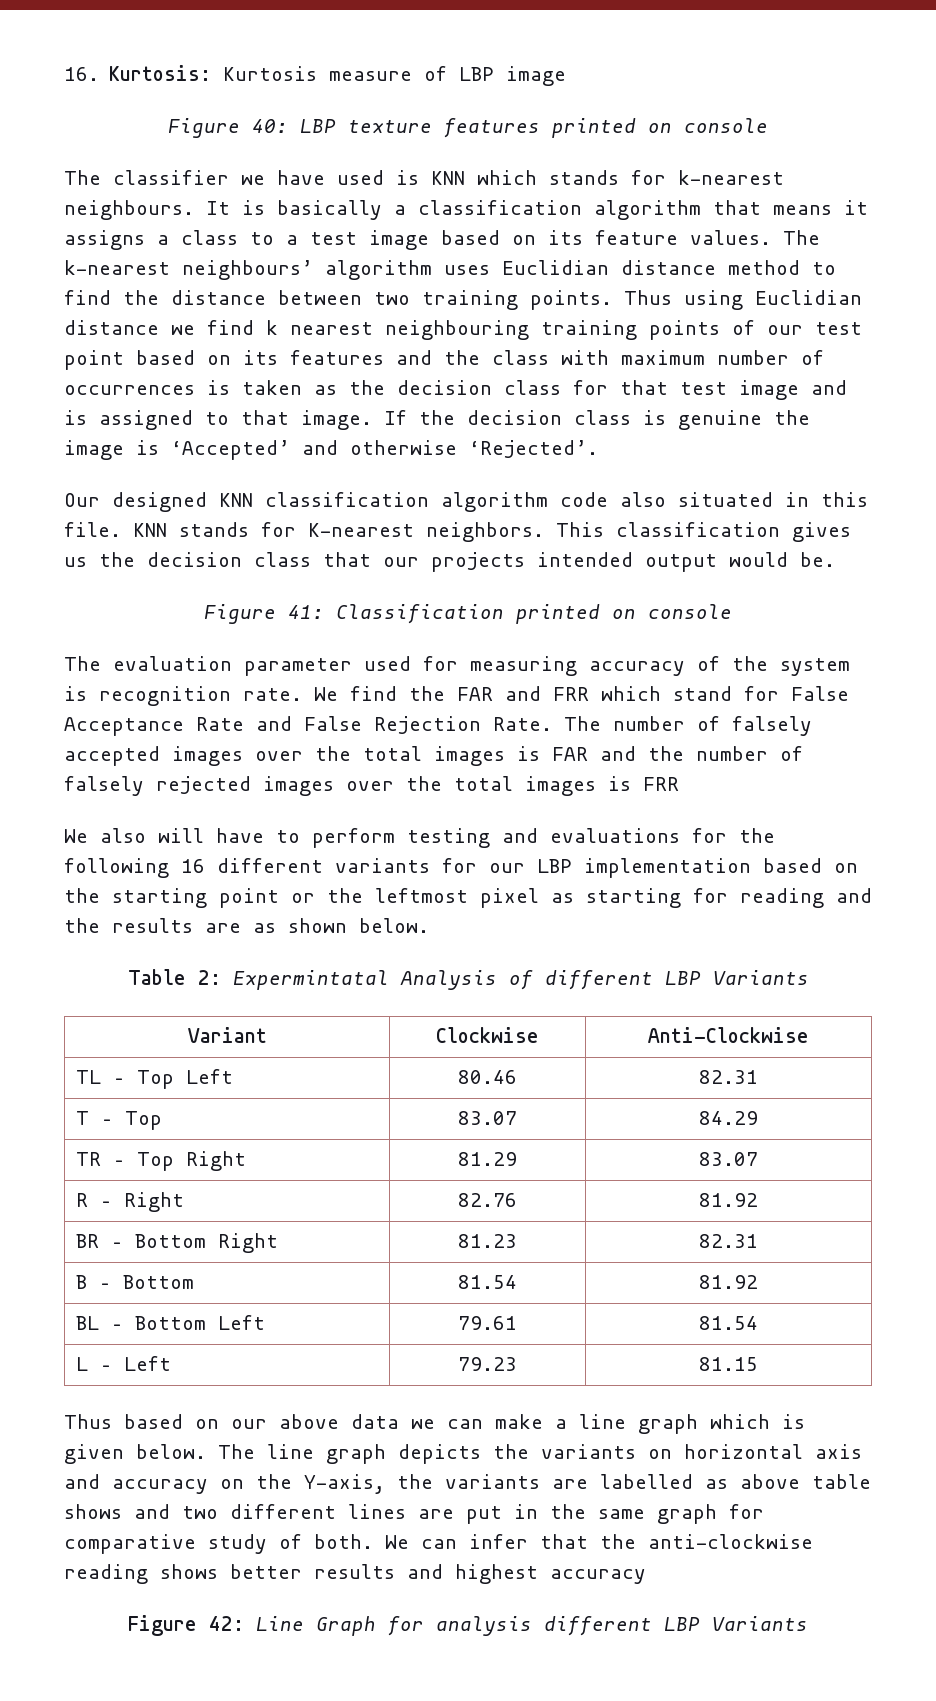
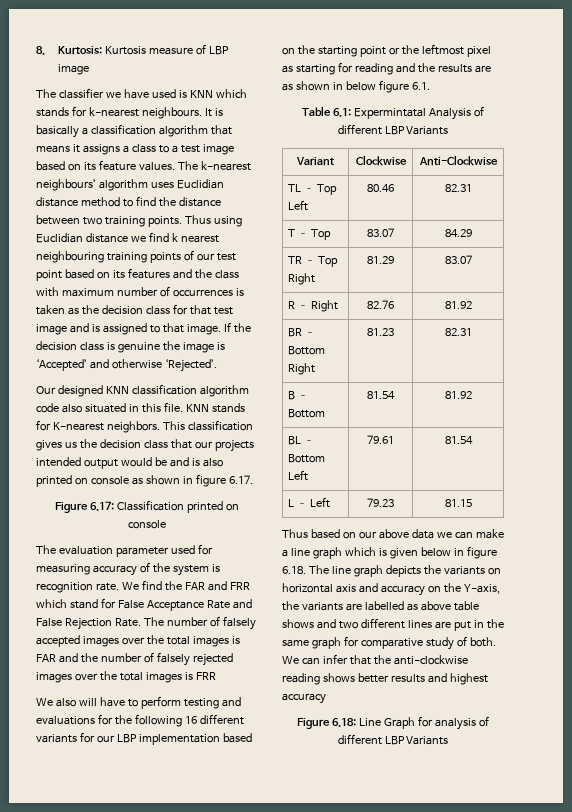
[64,67,99,81] 16. -> [36,46,45,55] 8.
[168,118,768,138] // Figure 40: LBP texture features printed on console -> (89, 69) none
[800,552,835,567] [204,604,324,624] be. // Figure 41: -> [154,457,223,467] [36,474,253,487] [55,501,115,513] be and is also printed on console as shown in figure 6.17. // Figure 6.17:
[359,918,429,933] below. -> [332,80,430,93] in below figure 6.1.
[197,970,221,985] 2: -> [333,108,352,117] 6.1:
[136,1444,206,1459] below. -> [420,546,497,559] [282,566,306,574] below in figure 6.18.
[209,1616,244,1631] 42: -> [332,718,357,727] 6.18:
(532, 1626) none -> [478,716,489,727] of

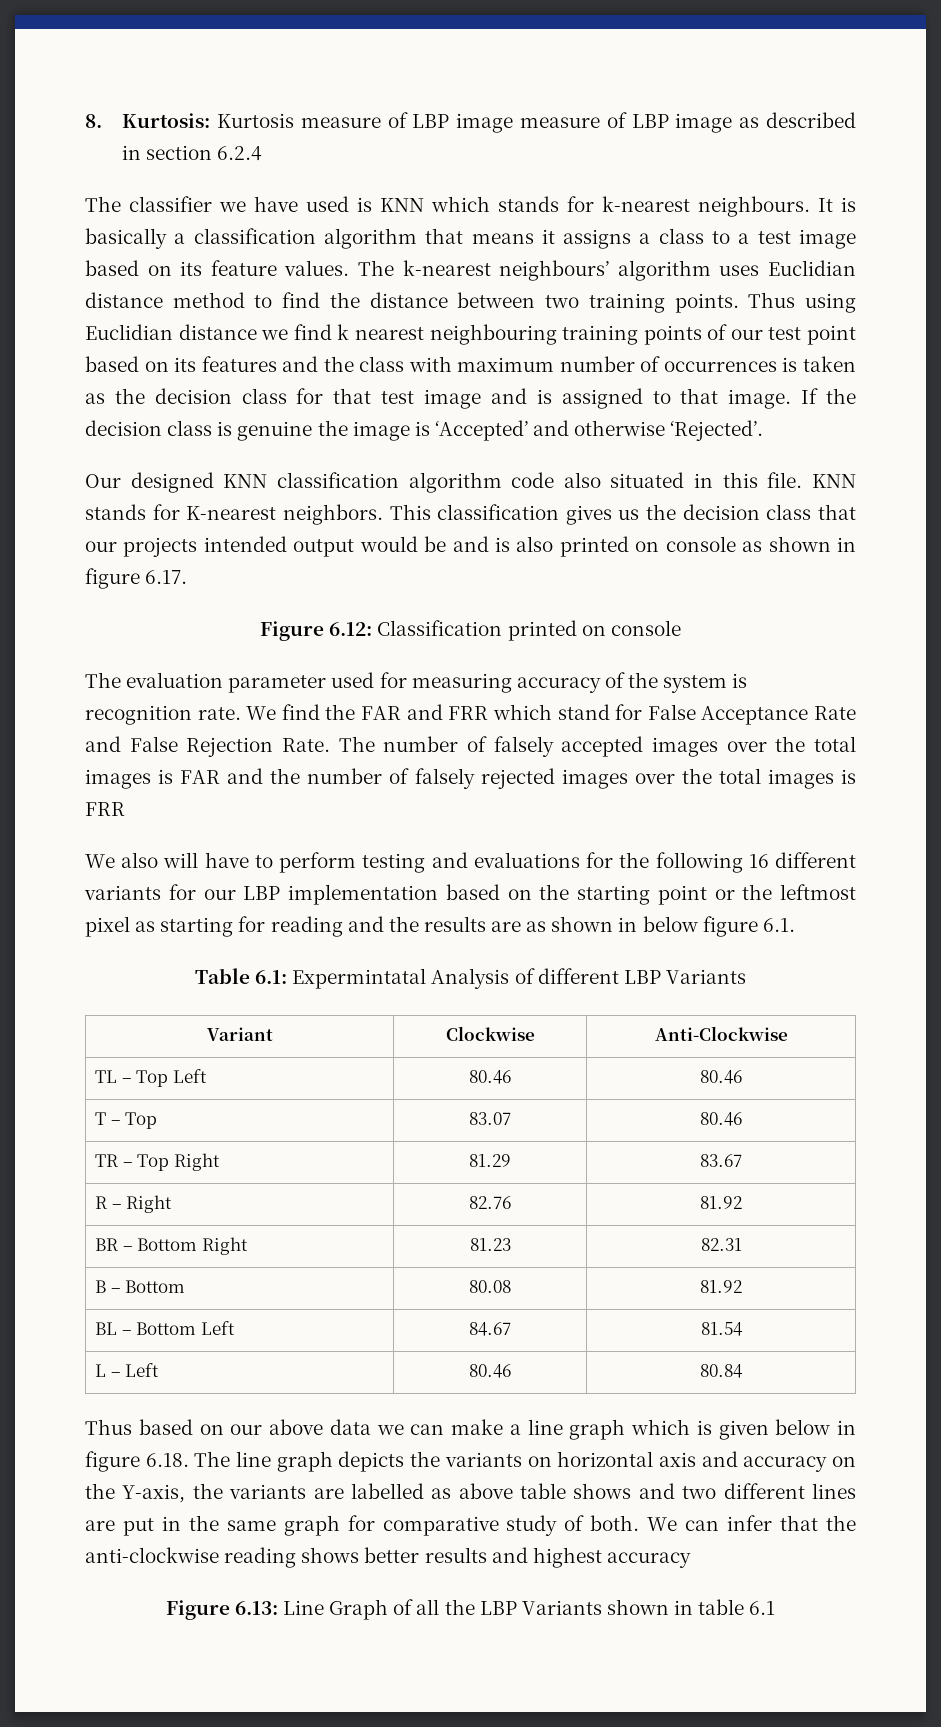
(89, 69) none -> [519,112,856,133] [122,145,263,161] measure of LBP image as described in section 6.2.4
[90,501,115,511] 6.17: -> [329,622,373,636] 6.12:
[444,184,472,192] 82.31 -> [700,1070,742,1084] 80.46
[444,229,472,237] 84.29 -> [700,1112,742,1126] 80.46
[444,255,472,264] 83.07 -> [700,1154,742,1167] 83.67
[367,391,395,399] 81.54 -> [469,1280,511,1293] 80.08
[367,435,394,444] 79.61 -> [469,1322,511,1336] 84.67
[367,498,394,507] [444,499,472,507] 79.23 | 81.15 -> [469,1364,511,1378] [700,1364,743,1378] 80.46 | 80.84
[332,718,357,727] 6.18: -> [234,1601,278,1615] 6.13:
[417,716,489,730] [337,734,449,745] for analysis of different LBP Variants -> [393,1599,776,1615] of all the LBP Variants shown in table 6.1

